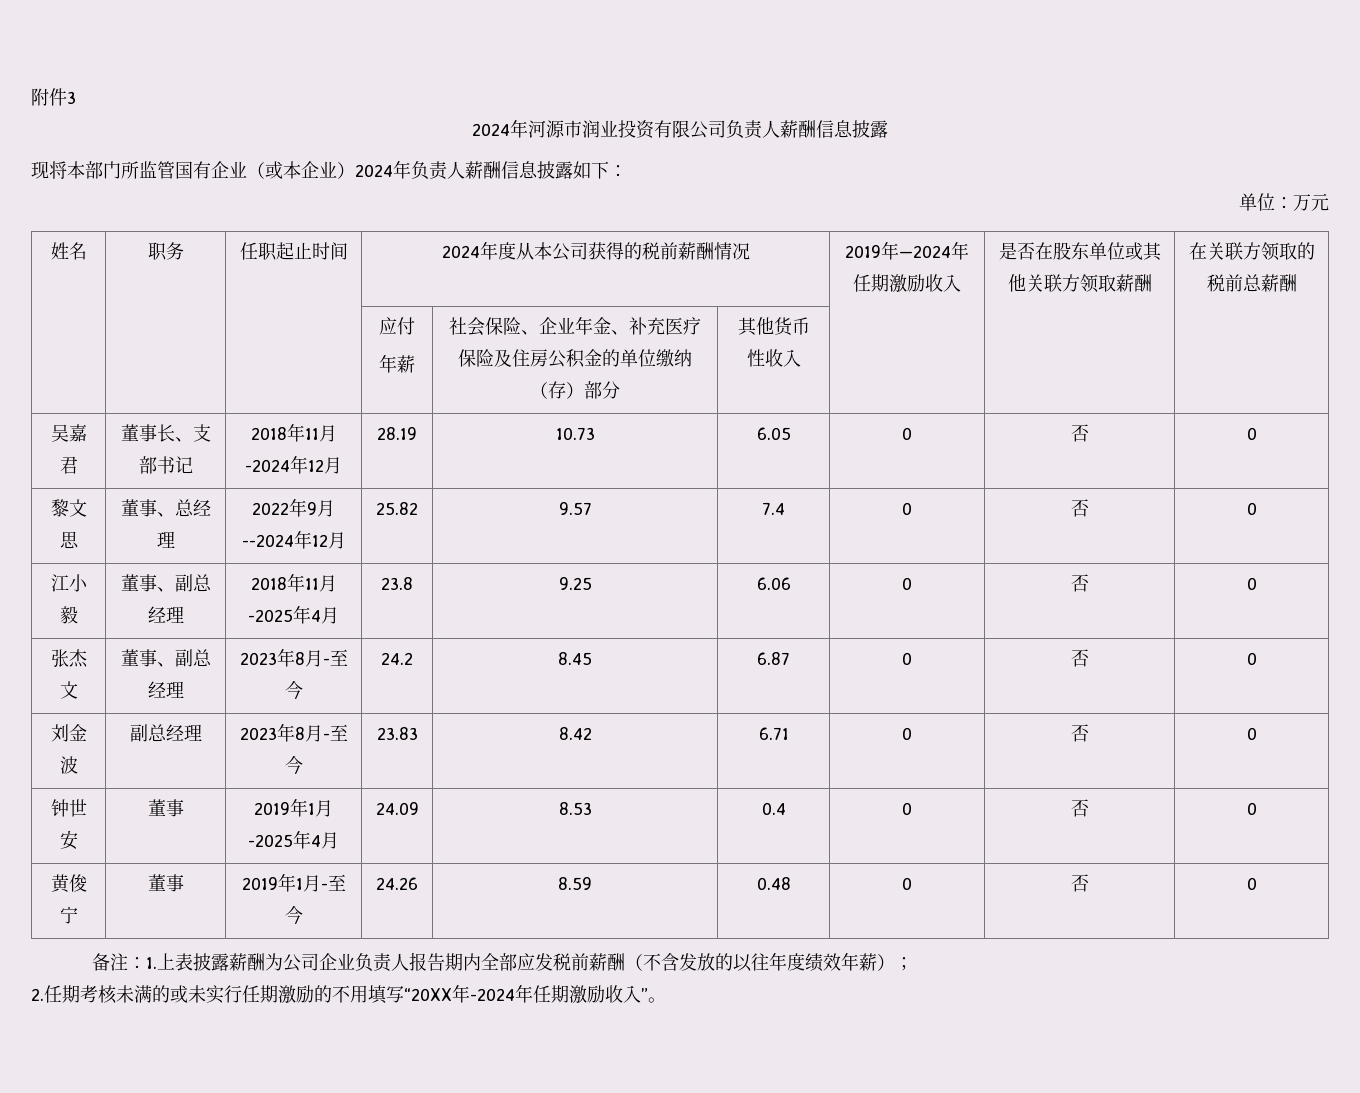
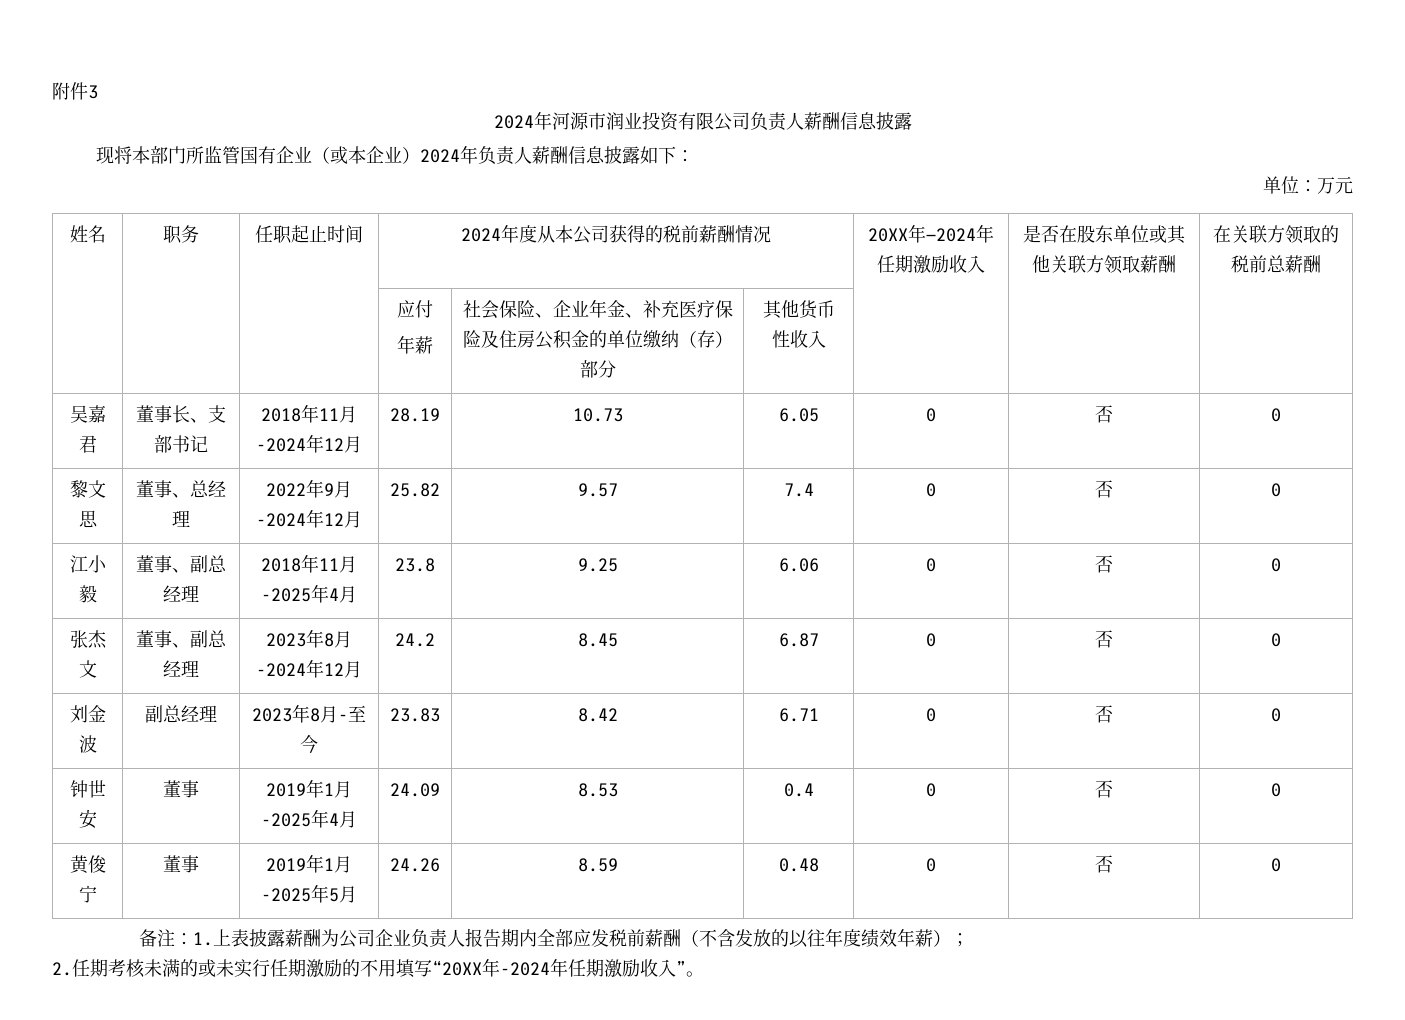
[845,245,881,258] 2019 -> [868,228,908,242] 20XX
[241,534,294,547] --2024 -> [256,513,306,527] -2024
[322,649,348,666] [284,681,303,700] -至今 -> [256,659,362,678] -2024年12月
[320,874,346,891] [284,906,303,925] -至今 -> [261,884,357,903] -2025年5月

